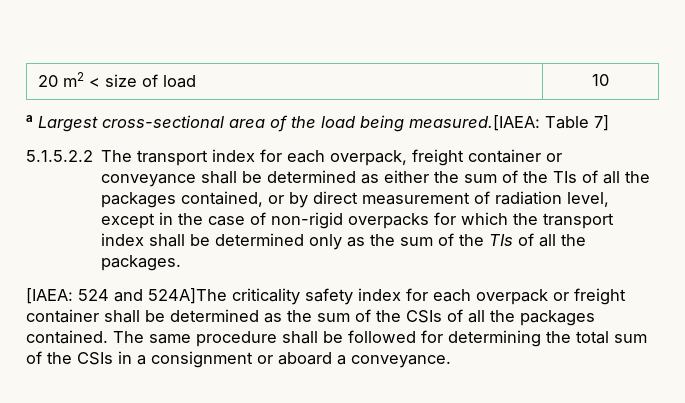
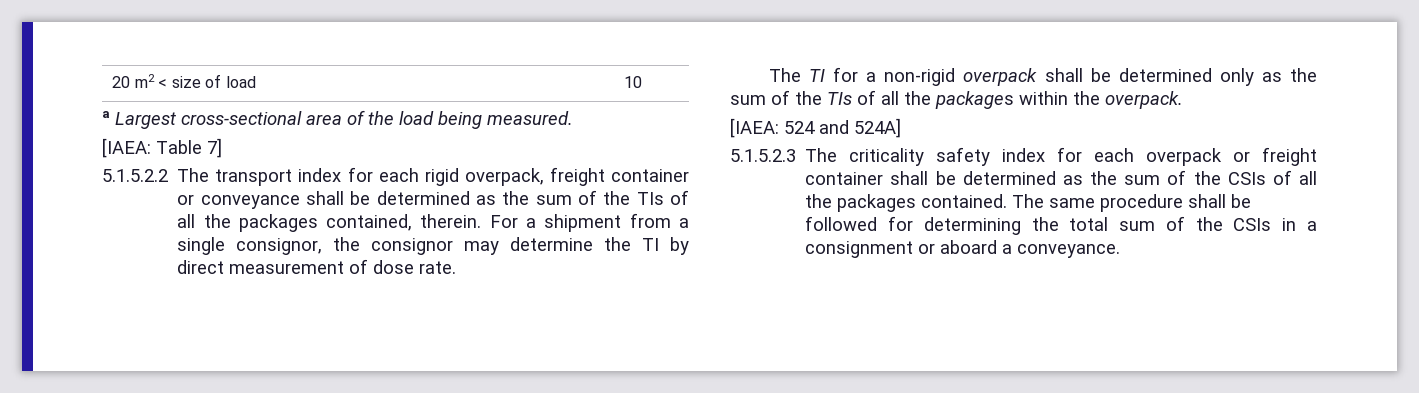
[409,115,540,131] measured.[IAEA: -> [487,111,573,125] [102,138,151,158] measured. // [IAEA:
(326, 156) none -> [424,168,459,186] rigid
[384,170,430,183] either -> (496, 200) none
[268,191,610,208] [101,212,615,229] [101,233,145,246] or by direct measurement of radiation level, except in the case of non-rigid overpacks for which the transport index -> [420,213,689,232] [177,237,689,255] [177,259,457,274] [768,67,1038,86] therein. For a shipment from a single consignor, the consignor may determine the TI by direct measurement of dose rate. // The TI for a non-rigid overpack
[101,255,182,271] packages. -> [935,91,1183,109] packages within the overpack.
[148,288,227,304] 524A]The -> [854,118,901,138] [730,148,838,162] 524A] // 5.1.5.2.3 The

